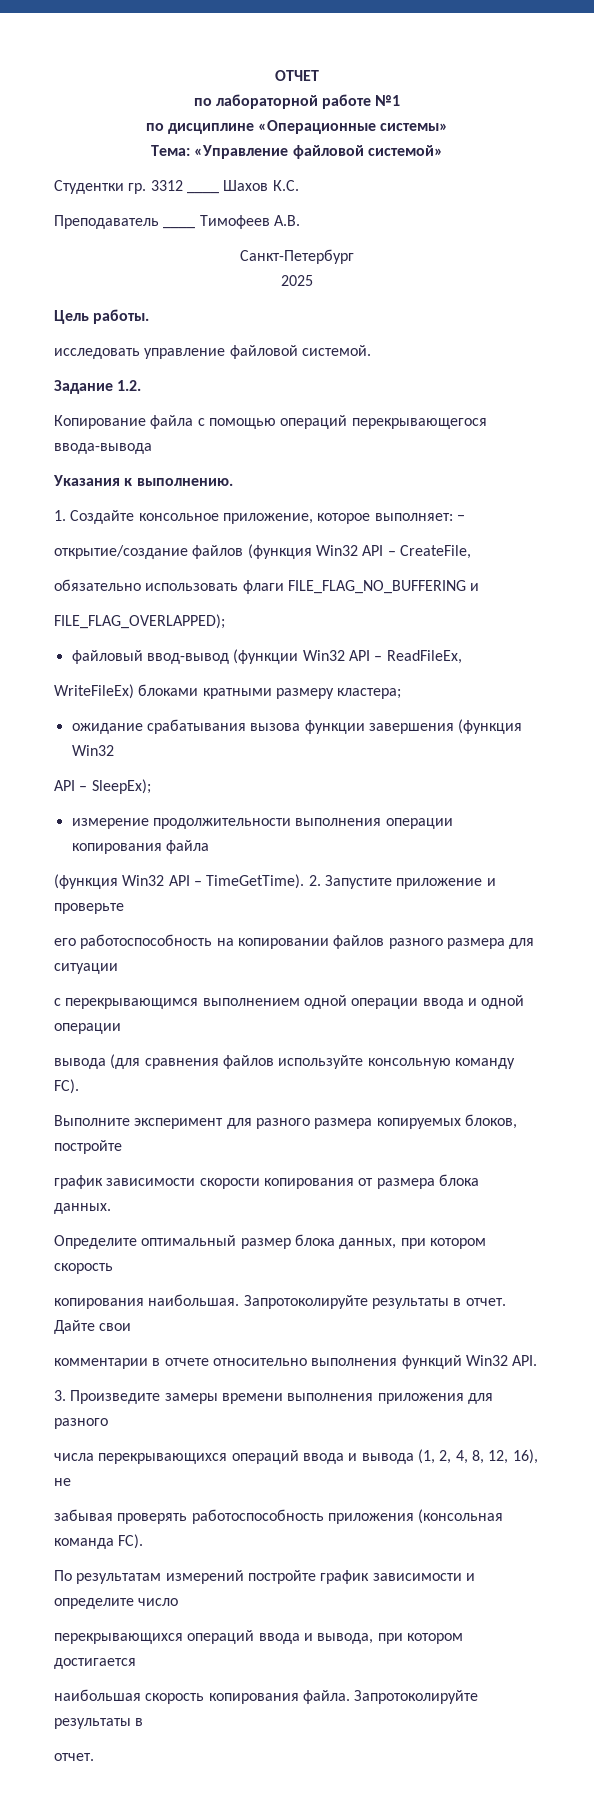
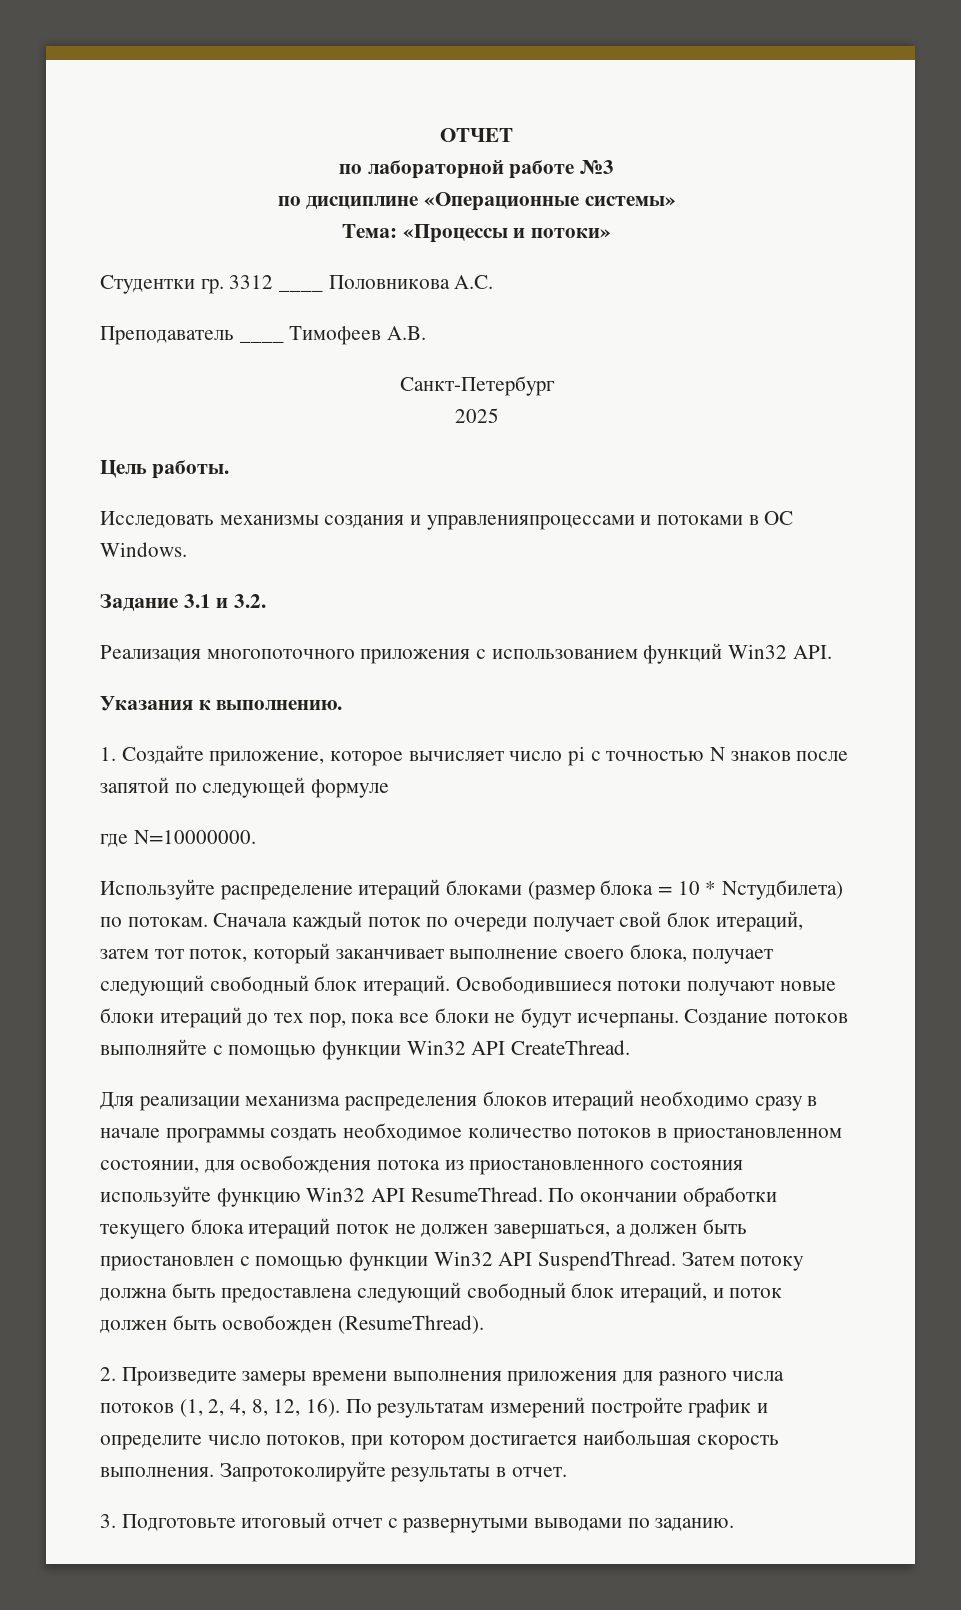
[375,95,401,106] №1 -> [580,160,615,174] №3
[194,145,443,159] «Управление файловой системой» -> [402,224,612,243] «Процессы и потоки»
[223,180,299,191] Шахов К.С. -> [328,275,494,289] Половникова А.С.
[54,345,371,359] [54,380,142,394] [54,415,487,429] [54,443,152,454] исследовать управление файловой системой. // Задание 1.2. // Копирование файла с помощью операций перекрывающегося ввода-вывода -> [100,511,794,530] [100,542,187,557] [100,594,267,612] [100,643,832,664] Исследовать механизмы создания и управленияпроцессами и потоками в ОС Windows. // Задание 3.1 и 3.2. // Реализация многопоточного приложения с использованием функций Win32 API.
[138,513,219,521] консольное -> (204, 754) none
[374,513,465,521] [54,544,471,559] [54,579,480,594] [54,614,225,629] [71,649,462,664] [54,684,402,699] [71,719,523,734] [71,745,114,756] [54,779,151,794] [71,818,453,829] [71,840,209,854] [54,874,496,889] [54,903,124,914] [54,934,535,949] [54,963,118,974] [54,995,525,1009] [54,1023,121,1034] [54,1054,515,1069] [54,1079,79,1094] [54,1114,517,1129] [54,1140,122,1154] [54,1174,479,1189] [54,1203,111,1214] [54,1234,486,1249] [54,1263,113,1274] [54,1294,506,1309] [54,1320,132,1334] [54,1355,538,1369] [54,1390,66,1401] выполняет: − // открытие/создание файлов (функция Win32 API – CreateFile, // обязательно использовать флаги FILE_FLAG_NO_BUFFERING и // FILE_FLAG_OVERLAPPED); // файловый ввод-вывод (функции Win32 API – ReadFileEx, // WriteFileEx) блоками кратными размеру кластера; // ожидание срабатывания вызова функции завершения (функция Win32 // API – SleepEx); // измерение продолжительности выполнения операции копирования файла // (функция Win32 API – TimeGetTime). 2. Запустите приложение и проверьте // его работоспособность на копировании файлов разного размера для ситуации // с перекрывающимся выполнением одной операции ввода и одной операции // вывода (для сравнения файлов используйте консольную команду FC). // Выполните эксперимент для разного размера копируемых блоков, постройте // график зависимости скорости копирования от размера блока данных. // Определите оптимальный размер блока данных, при котором скорость // копирования наибольшая. Запротоколируйте результаты в отчет. Дайте свои // комментарии в отчете относительно выполнения функций Win32 API. // 3. -> [408,746,849,766] [100,777,390,798] [100,830,256,847] [100,879,844,900] [100,911,803,932] [100,943,774,964] [100,975,836,996] [100,1007,849,1028] [100,1039,631,1060] [100,1090,818,1111] [100,1123,842,1143] [100,1155,744,1175] [100,1186,777,1207] [100,1218,748,1239] [100,1251,805,1271] [100,1282,783,1303] [100,1315,485,1334] [100,1367,116,1381] вычисляет число pi с точностью N знаков после запятой по следующей формуле // где N=10000000. // Используйте распределение итераций блоками (размер блока = 10 * Nстудбилета) по потокам. Сначала каждый поток по очереди получает свой блок итераций, затем тот поток, который заканчивает выполнение своего блока, получает следующий свободный блок итераций. Освободившиеся потоки получают новые блоки итераций до тех пор, пока все блоки не будут исчерпаны. Создание потоков выполняйте с помощью функции Win32 API CreateThread. // Для реализации механизма распределения блоков итераций необходимо сразу в начале программы создать необходимое количество потоков в приостановленном состоянии, для освобождения потока из приостановленного состояния используйте функцию Win32 API ResumeThread. По окончании обработки текущего блока итераций поток не должен завершаться, а должен быть приостановлен с помощью функции Win32 API SuspendThread. Затем потоку должна быть предоставлена следующий свободный блок итераций, и поток должен быть освобожден (ResumeThread). // 2.
[54,1450,414,1464] // числа перекрывающихся операций ввода и вывода -> [732,1371,785,1381] [100,1403,174,1413] числа потоков
[512,1449,538,1464] [54,1478,71,1486] [54,1509,504,1524] [54,1534,144,1549] 16), не // забывая проверять работоспособность приложения (консольная команда FC). // -> [306,1398,341,1417] 16).
[372,1573,462,1581] зависимости -> (752, 1408) none
[54,1630,374,1644] // перекрывающихся операций ввода и вывода, -> [266,1435,346,1448] потоков,
(136, 1663) // -> (578, 1441) none
[208,1690,479,1704] [54,1718,144,1729] [54,1753,94,1761] копирования файла. Запротоколируйте результаты в // отчет. -> [100,1461,567,1482] [100,1512,735,1533] выполнения. Запротоколируйте результаты в отчет. // 3. Подготовьте итоговый отчет с развернутыми выводами по заданию.

